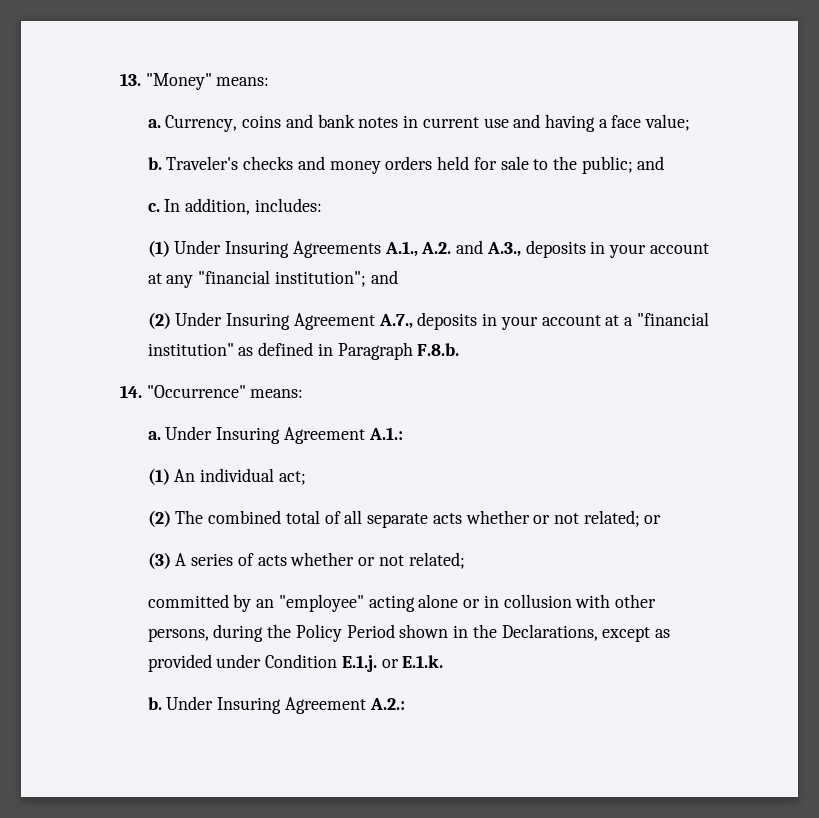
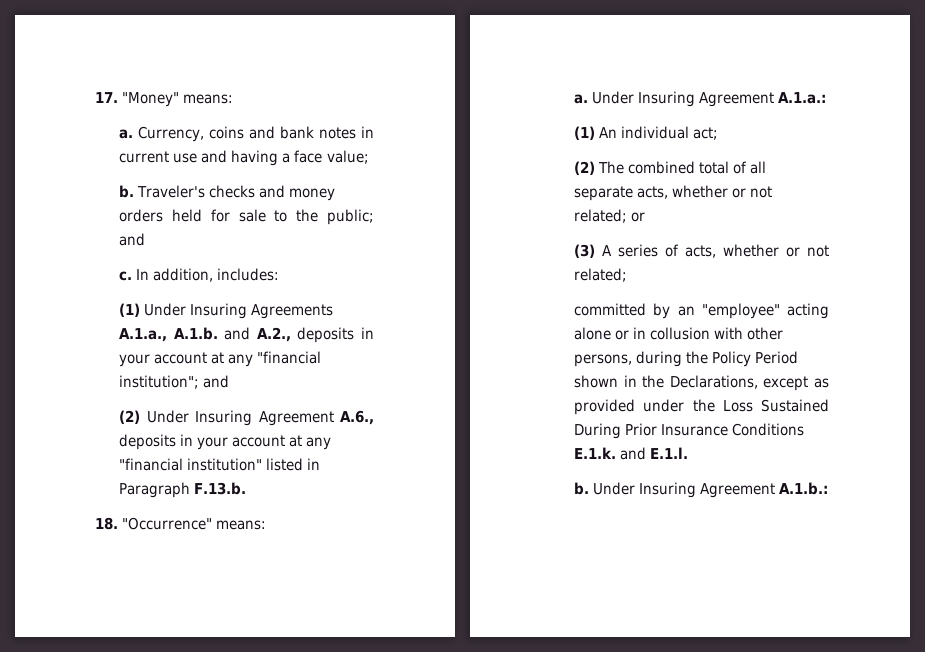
[119,73,141,86] 13. -> [94,92,118,103] 17.
[384,240,521,257] A.1., A.2. and A.3., -> [119,327,291,342] A.1.a., A.1.b. and A.2.,
[378,312,633,330] A.7., deposits in your account at a -> [340,410,375,425] [119,434,332,450] A.6., deposits in your account at any
[238,342,460,360] [119,385,142,398] as defined in Paragraph F.8.b. // 14. -> [266,458,321,471] [119,482,247,498] [94,517,118,530] listed in Paragraph F.13.b. // 18.
[368,427,403,440] A.1.: -> [778,92,827,104] A.1.a.:
[432,513,462,524] acts -> [637,186,669,199] acts,
[257,555,287,566] acts -> [685,245,717,258] acts,
[265,654,399,672] Condition E.1.j. or -> [692,399,829,412] [574,423,805,439] the Loss Sustained During Prior Insurance Conditions
(444, 661) none -> [620,447,689,460] and E.1.l.
[369,698,405,710] A.2.: -> [779,482,829,495] A.1.b.:

